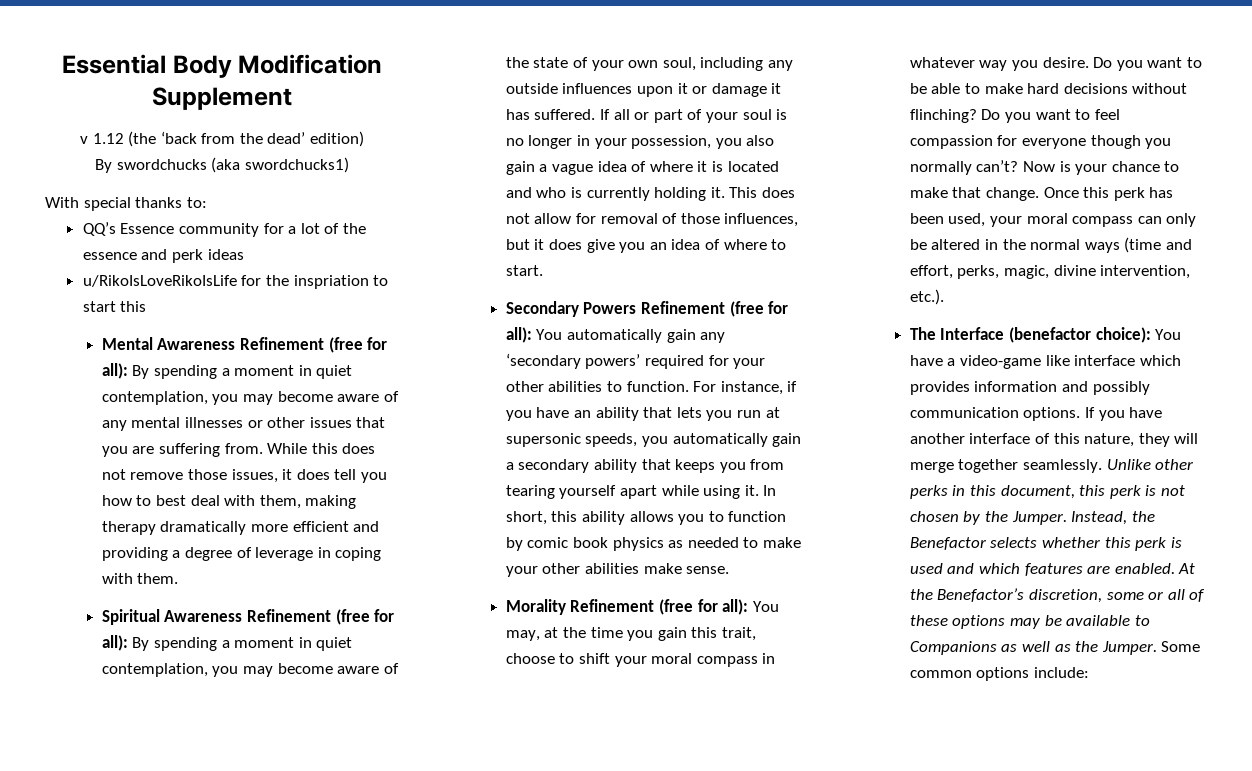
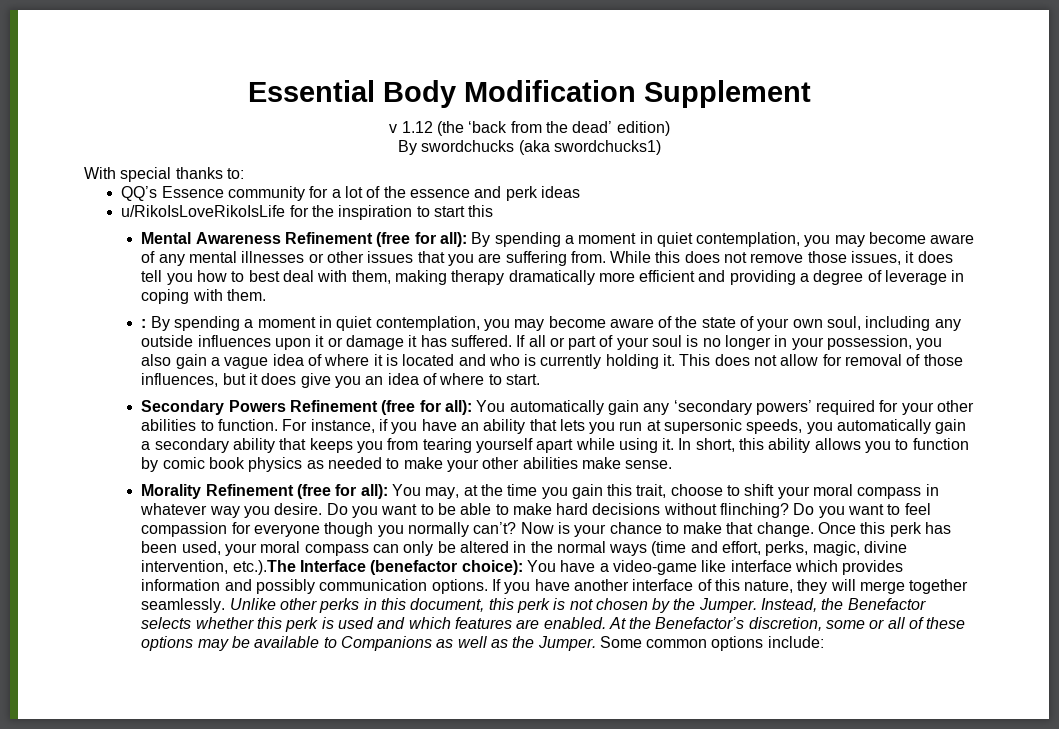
[293,275,369,289] inspriation -> [338,205,413,220] inspiration
[101,609,395,625] [101,635,128,651] Spiritual Awareness Refinement (free for all): -> [141,319,147,328] :
[909,289,944,305] [909,327,936,340] etc.). // The -> [232,560,296,575] etc.).The

